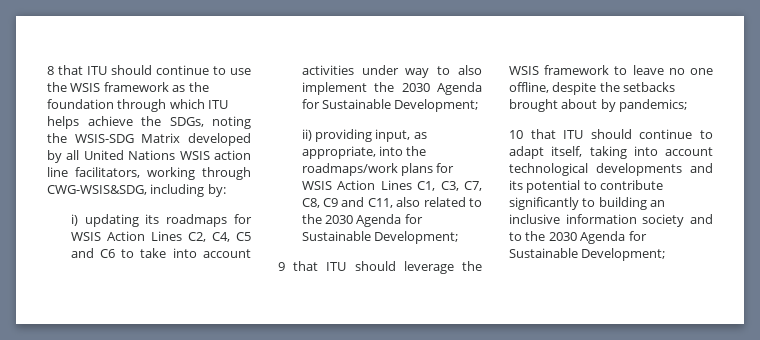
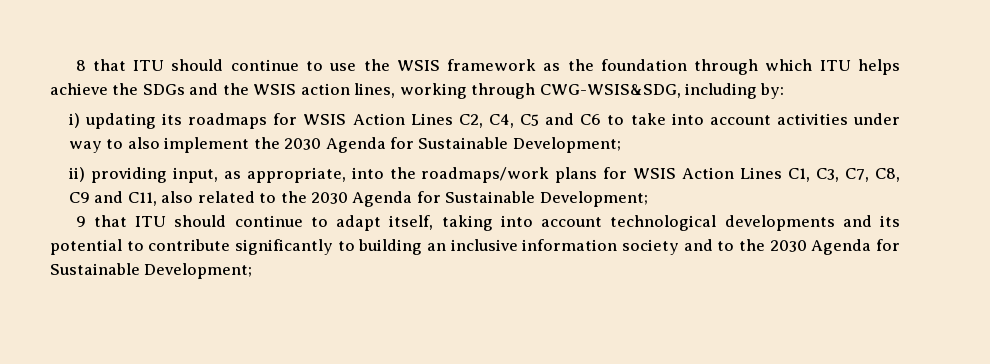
[169,116,251,129] [47,133,251,146] [47,150,251,163] [47,167,140,178] SDGs, noting the WSIS-SDG Matrix developed by all United Nations WSIS action line facilitators, -> [142,83,396,98] SDGs and the WSIS action lines,
[403,261,482,274] [509,65,713,75] [509,82,676,95] [509,99,688,112] [509,129,632,139] leverage the WSIS framework to leave no one offline, despite the setbacks brought about by pandemics; // 10 that ITU should -> (227, 221) none

